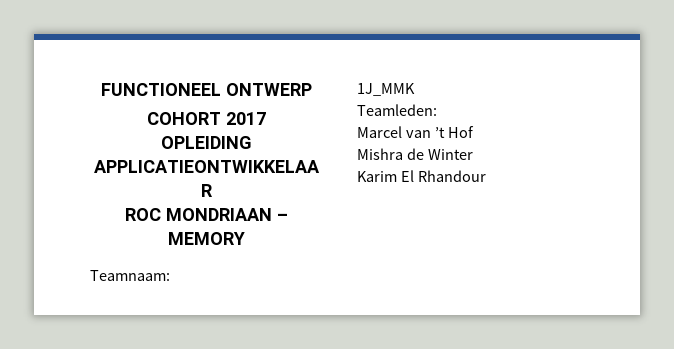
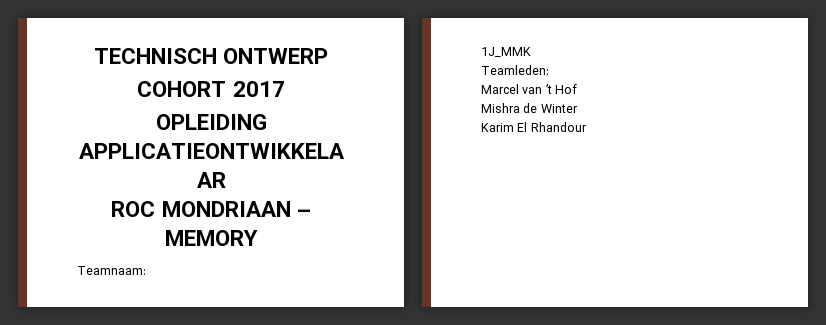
[101,83,222,96] FUNCTIONEEL -> [93,48,217,64] TECHNISCH

